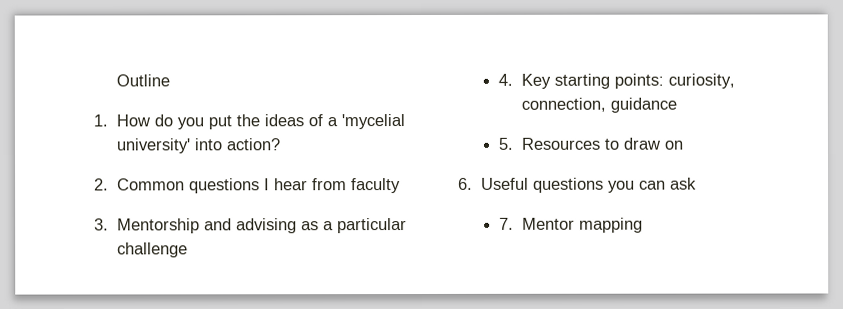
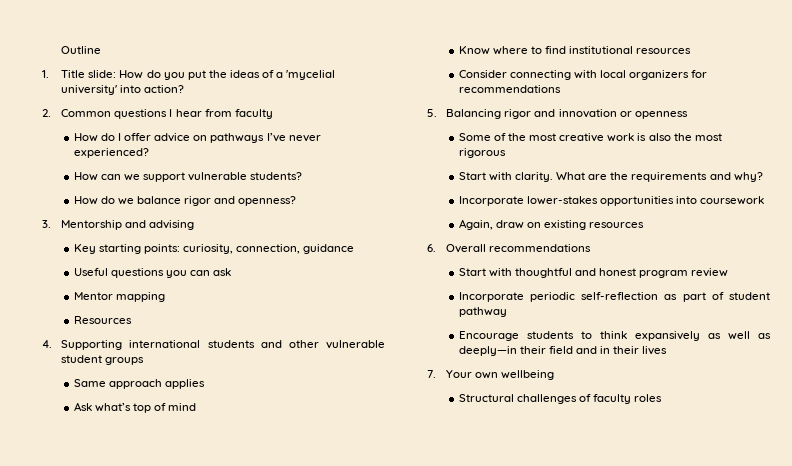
(109, 120) none -> [61,70,117,78] Title slide:
(401, 186) none -> [73,133,321,143] [73,148,149,158] [73,172,303,182] [73,196,297,206] // How do I offer advice on pathways I’ve never experienced? // How can we support vulnerable students? // How do we balance rigor and openness?
[300,218,407,234] [116,242,188,258] [498,73,514,86] as a particular challenge // 4. -> (195, 225) //
[498,137,683,150] [458,177,474,190] 5. Resources to draw on // 6. -> (355, 249) none
[499,217,515,230] 7. -> (232, 272) none
(643, 225) none -> [73,316,132,324] [41,340,385,350] [61,355,145,365] [73,379,206,389] [73,402,197,413] [458,46,692,55] [458,70,708,80] [458,85,561,93] [426,109,688,119] [458,133,722,142] [458,148,506,158] [458,172,763,182] [458,196,765,206] [458,219,645,230] [426,244,592,253] [458,268,729,278] [458,292,770,302] [458,307,507,317] [458,331,771,341] [458,346,668,356] [426,370,555,380] [458,394,663,404] // Resources // 4. Supporting international students and other vulnerable student groups // Same approach applies // Ask what’s top of mind // Know where to find institutional resources // Consider connecting with local organizers for recommendations // 5. Balancing rigor and innovation or openness // Some of the most creative work is also the most rigorous // Start with clarity. What are the requirements and why? // Incorporate lower-stakes opportunities into coursework // Again, draw on existing resources // 6. Overall recommendations // Start with thoughtful and honest program review // Incorporate periodic self-reflection as part of student pathway // Encourage students to think expansively as well as deeply—in their field and in their lives // 7. Your own wellbeing // Structural challenges of faculty roles

